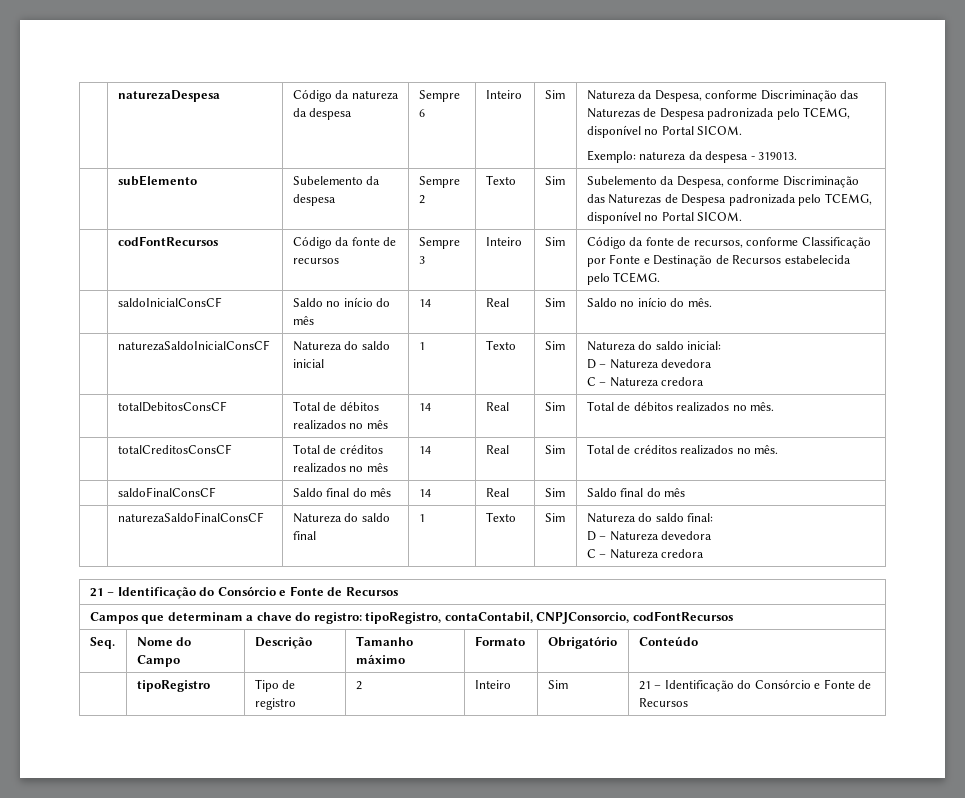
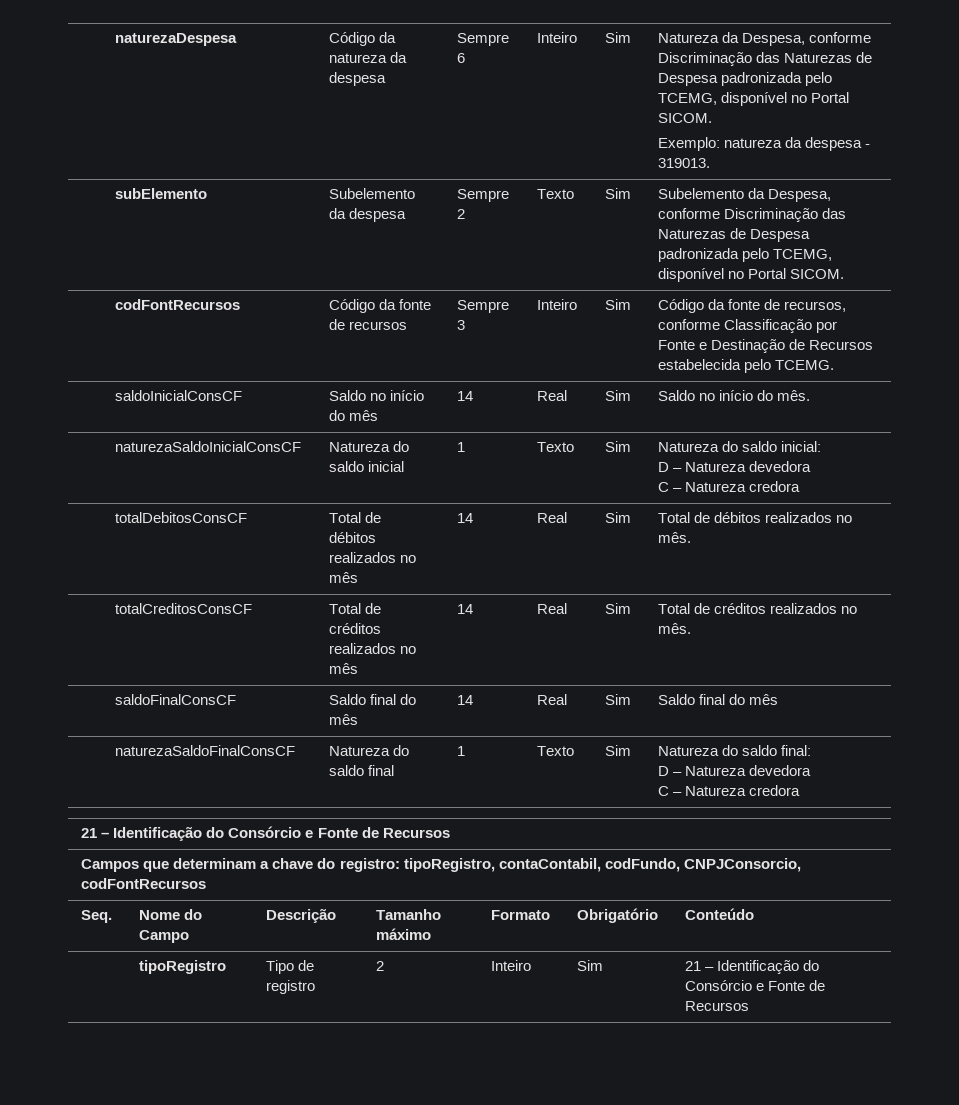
(533, 617) none -> [604,858,680,872] codFundo,

